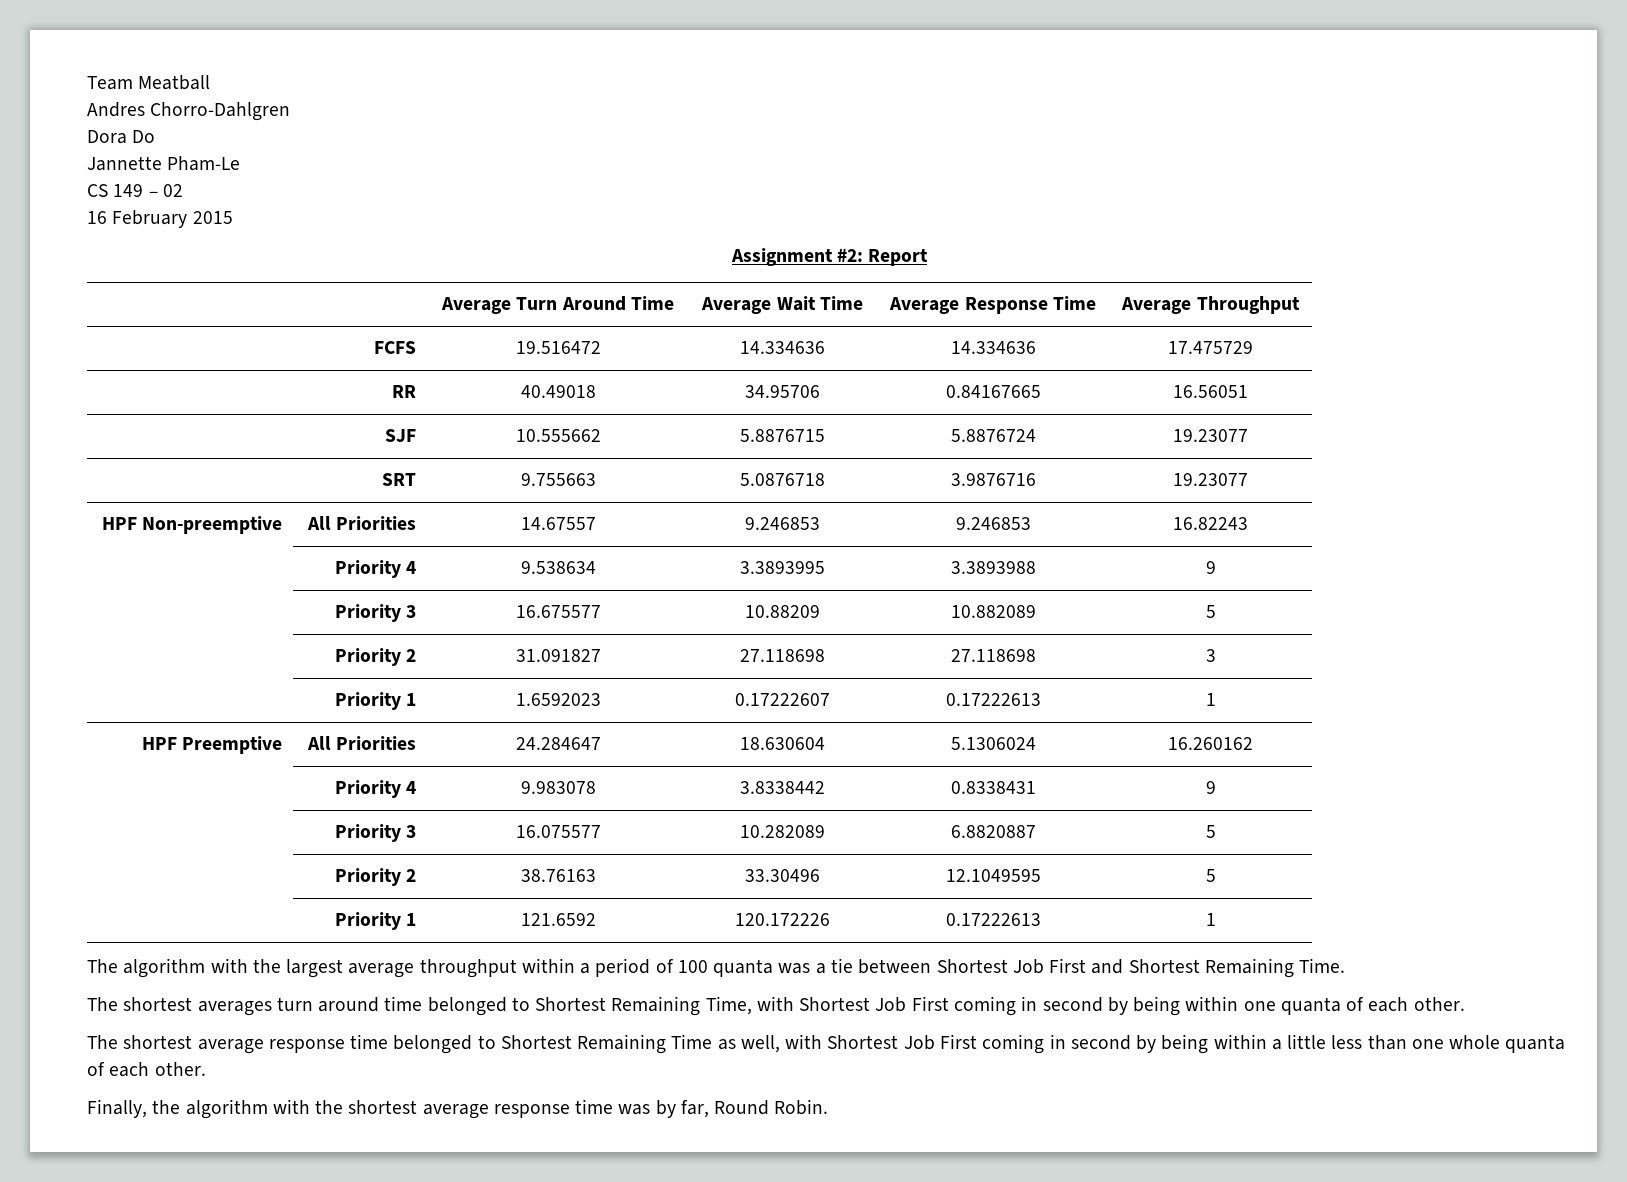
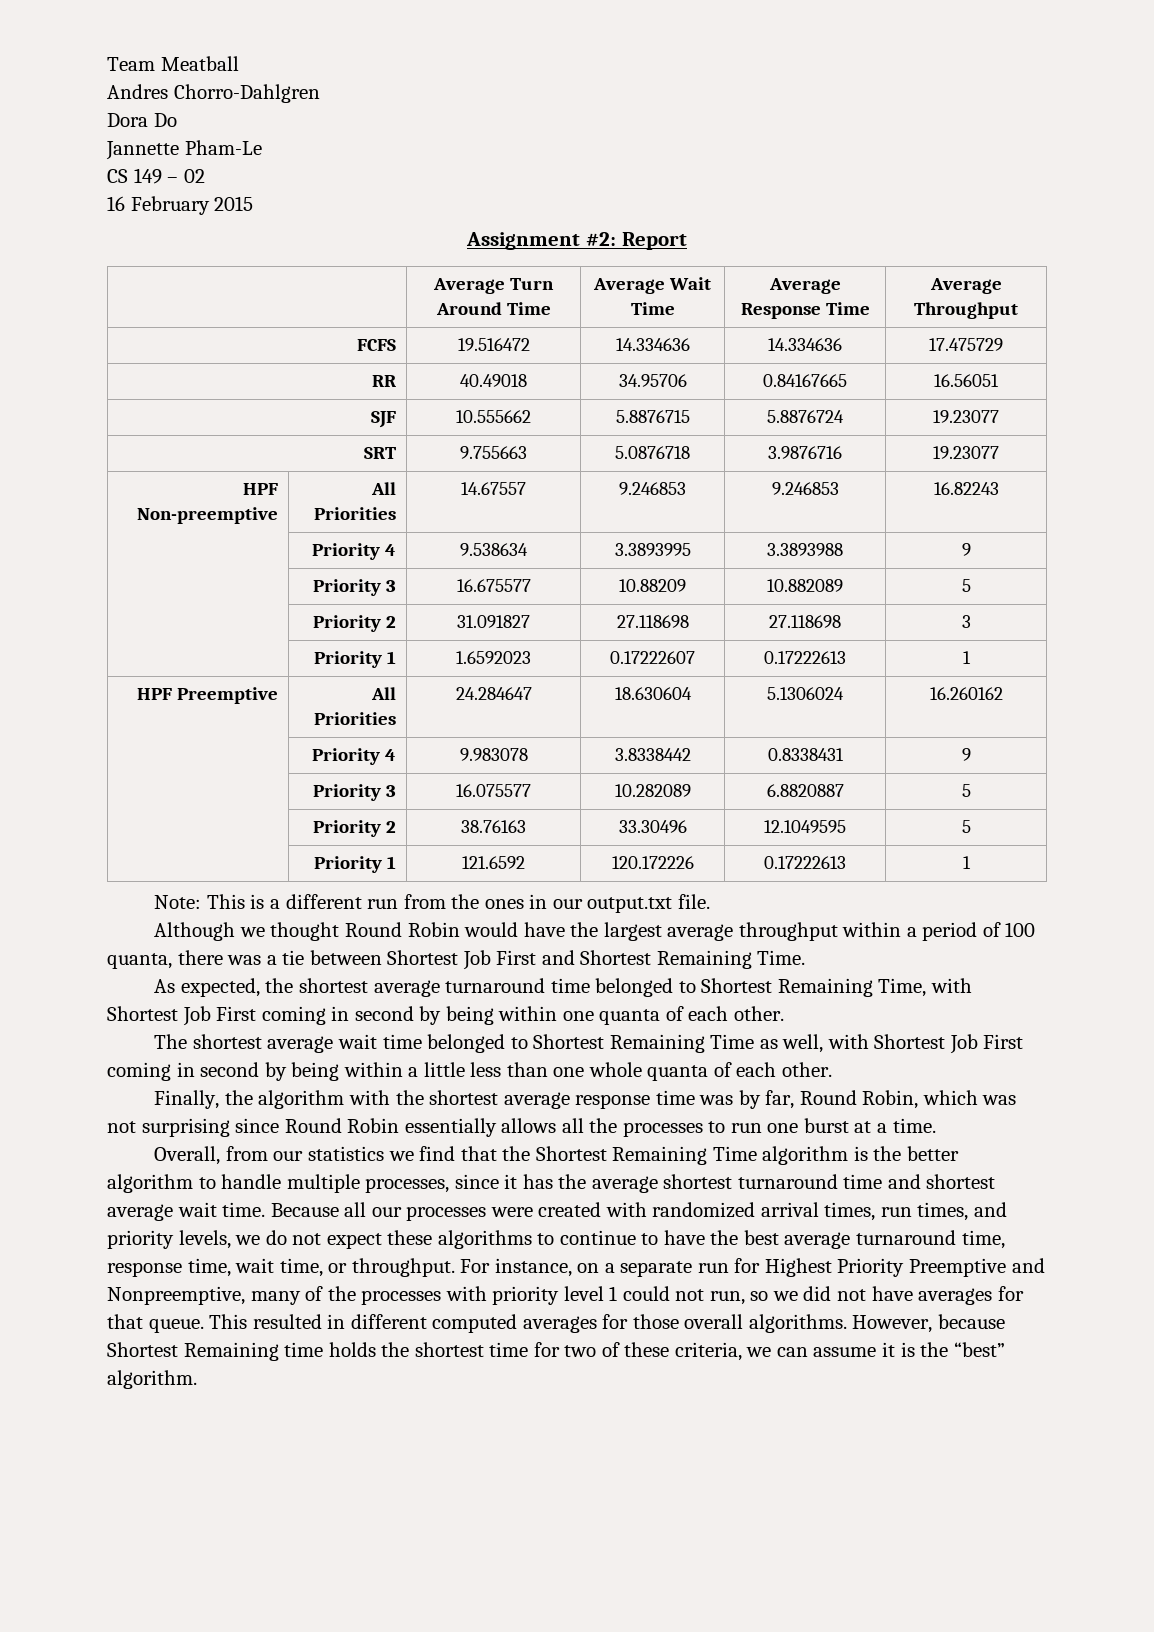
[87,958,248,978] The algorithm with -> [154,894,710,913] [154,922,565,941] Note: This is a different run from the ones in our output.txt file. // Although we thought Round Robin would have
[713,959,774,977] quanta -> [107,950,223,969] quanta, there
[87,997,380,1016] The shortest averages turn around -> [154,978,546,997] As expected, the shortest average turnaround
[268,1039,345,1053] response -> [337,1034,377,1049] wait
[774,1099,829,1115] Robin. -> [862,1090,1017,1109] [107,1118,936,1137] [154,1146,959,1165] [107,1174,996,1193] [107,1202,1008,1221] [107,1230,1005,1249] [107,1258,1045,1277] [107,1286,1024,1305] [107,1314,1005,1333] [107,1342,1005,1361] [107,1370,197,1389] Robin, which was not surprising since Round Robin essentially allows all the processes to run one burst at a time. // Overall, from our statistics we find that the Shortest Remaining Time algorithm is the better algorithm to handle multiple processes, since it has the average shortest turnaround time and shortest average wait time. Because all our processes were created with randomized arrival times, run times, and priority levels, we do not expect these algorithms to continue to have the best average turnaround time, response time, wait time, or throughput. For instance, on a separate run for Highest Priority Preemptive and Nonpreemptive, many of the processes with priority level 1 could not run, so we did not have averages for that queue. This resulted in different computed averages for those overall algorithms. However, because Shortest Remaining time holds the shortest time for two of these criteria, we can assume it is the “best” algorithm.

